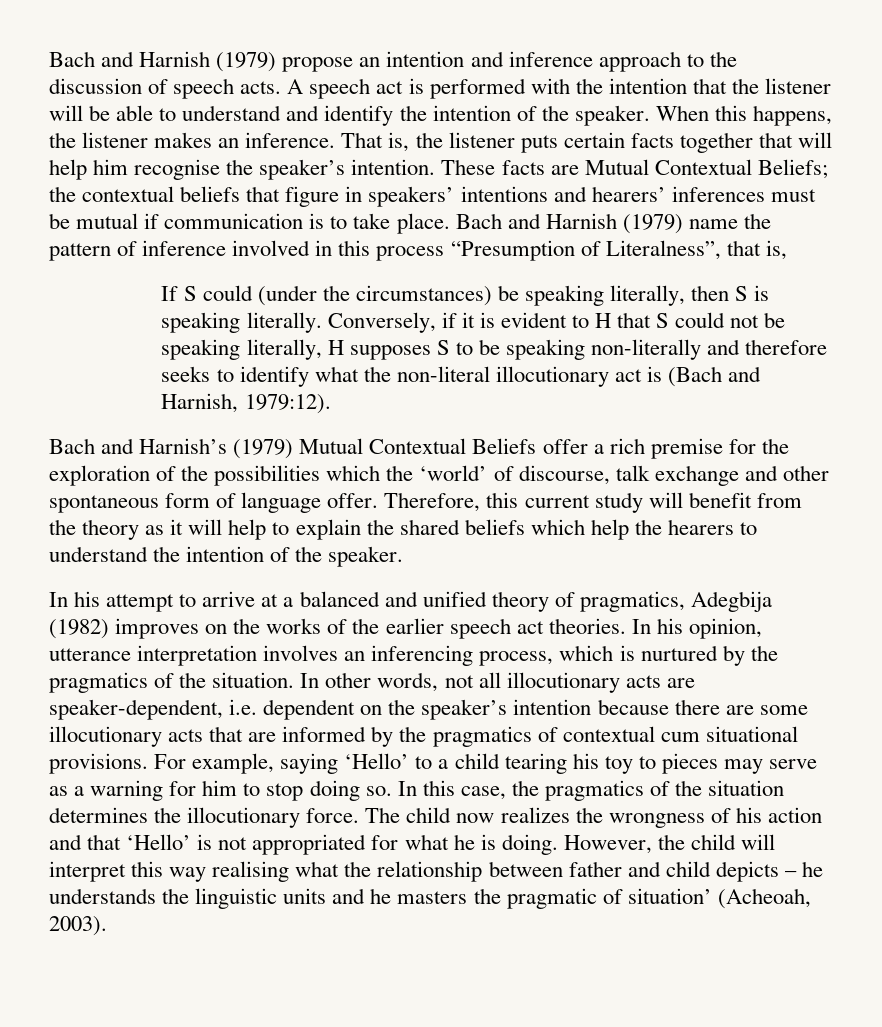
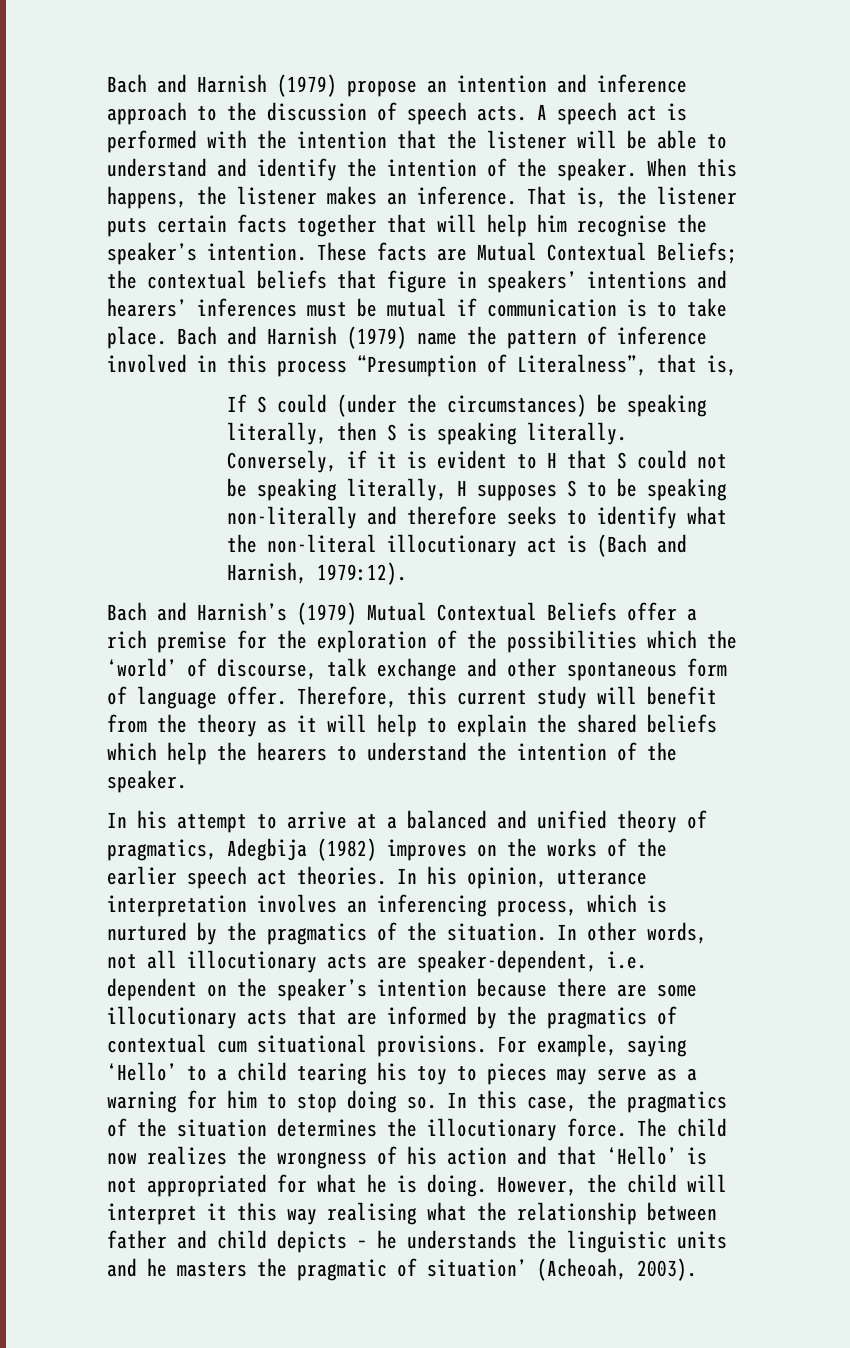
(126, 871) none -> [207,1203,227,1220] it

